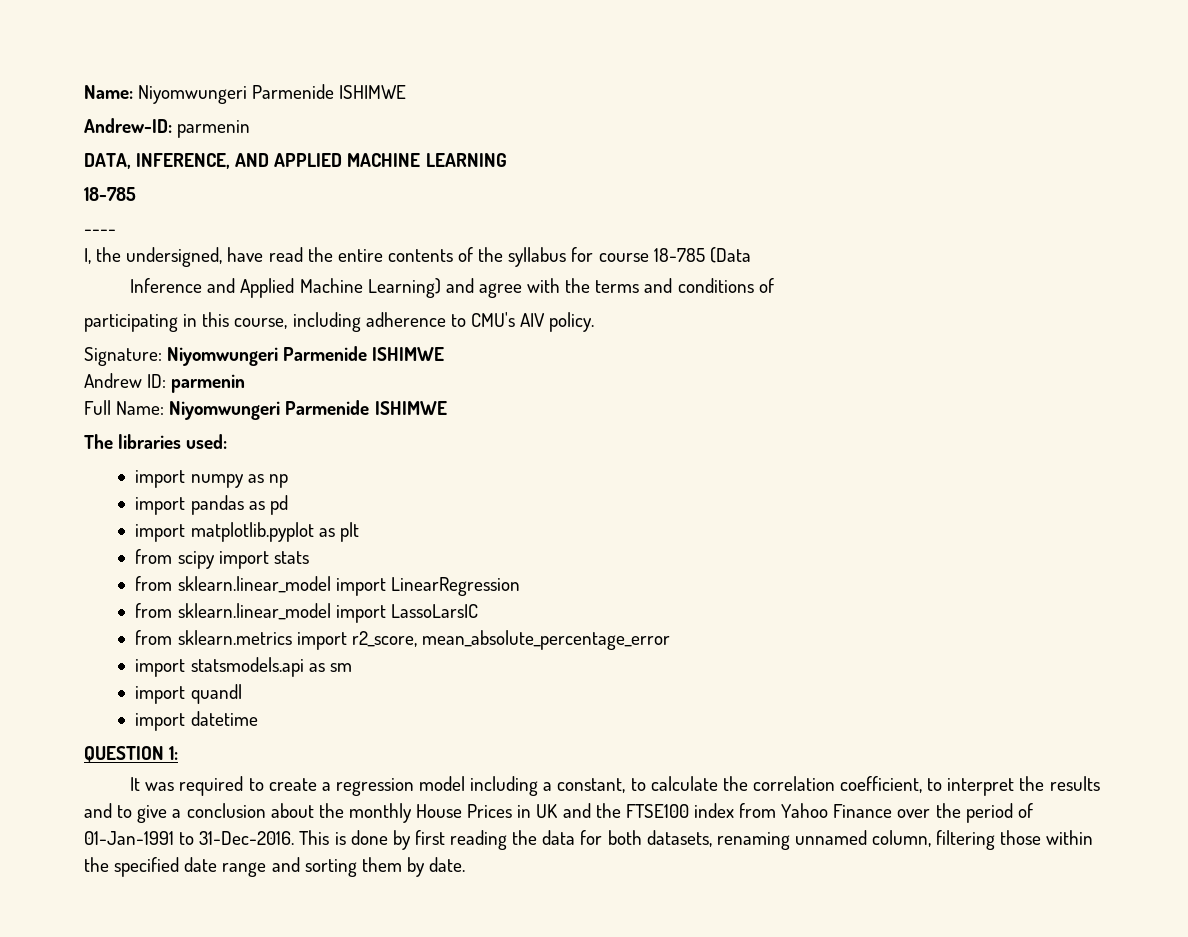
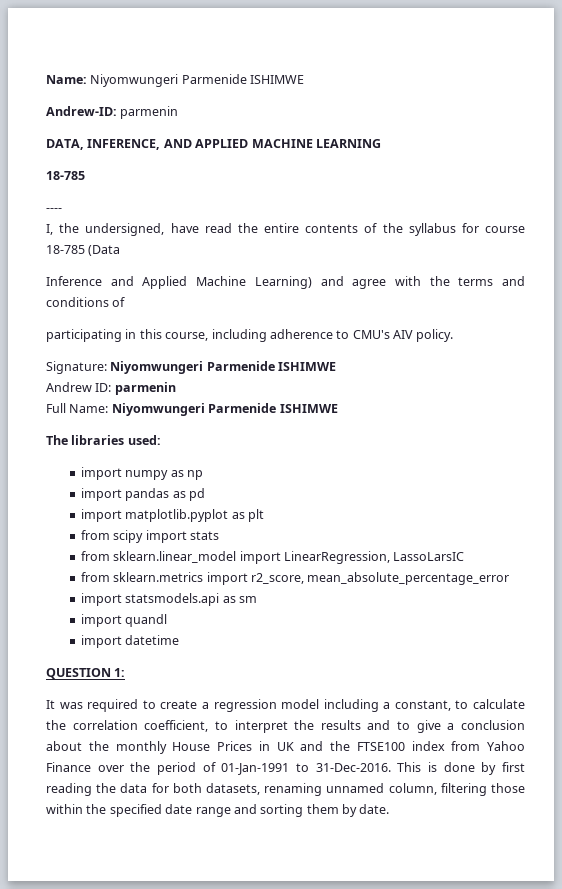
[390,577,520,596] [135,603,386,623] LinearRegression // from sklearn.linear_model import -> [284,551,391,564] LinearRegression,

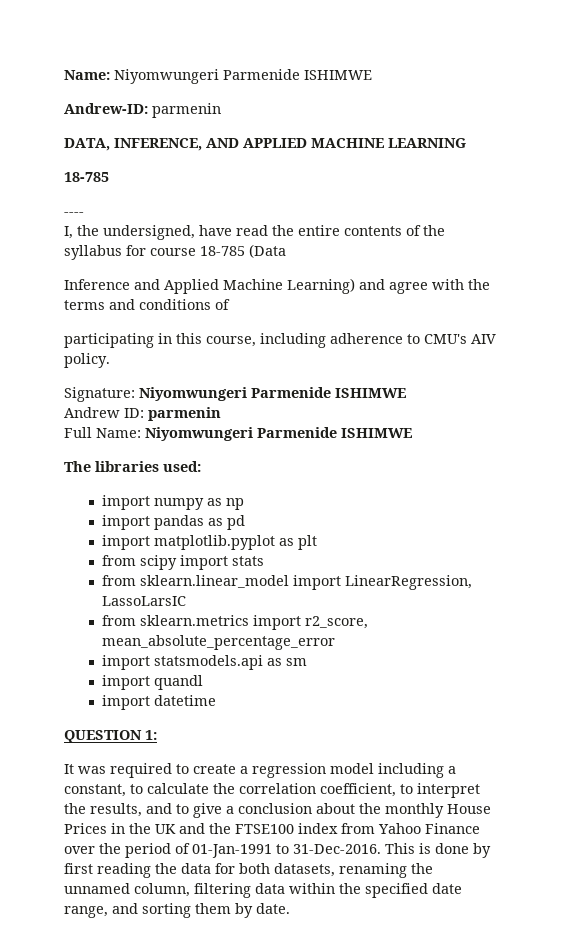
[320,720,361,730] results -> [90,803,142,817] results,
(270, 746) none -> [129,823,151,834] the
(323, 789) none -> [411,863,433,874] the
[490,783,525,793] those -> [255,883,285,894] data
[195,807,231,817] range -> [64,906,108,918] range,

